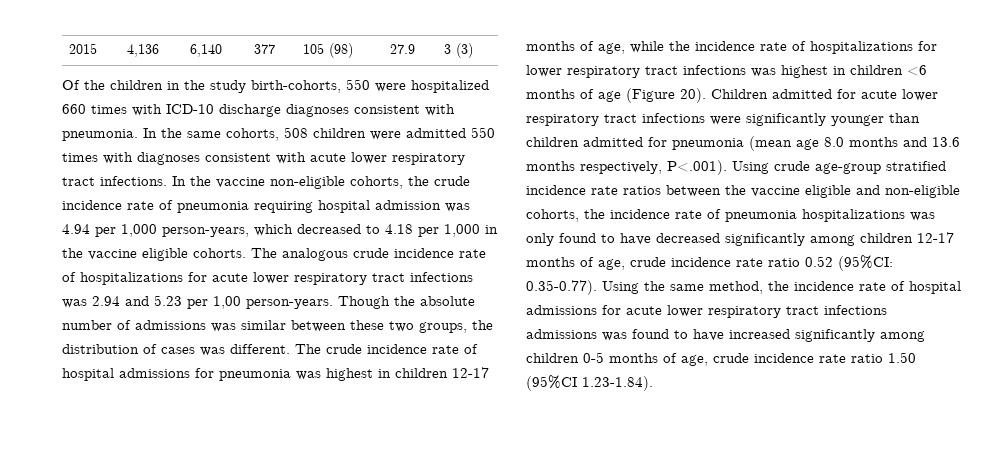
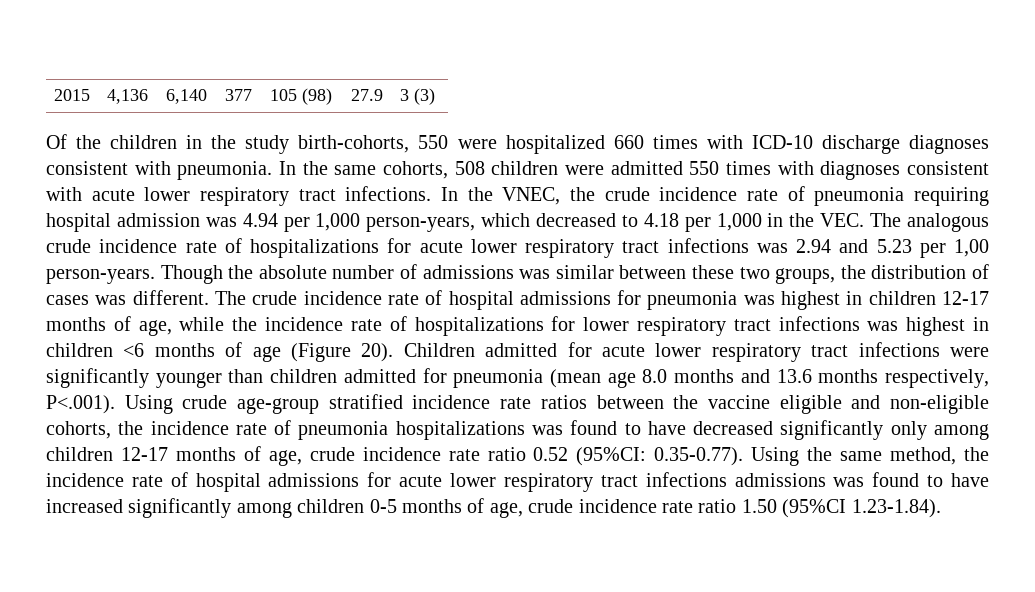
[216,176,403,189] vaccine non-eligible cohorts, -> [502,187,561,205] VNEC,
[88,248,246,261] vaccine eligible cohorts. -> [820,213,865,227] VEC.
[526,233,554,246] only -> (563, 430) none
(805, 239) none -> [890,421,927,440] only

